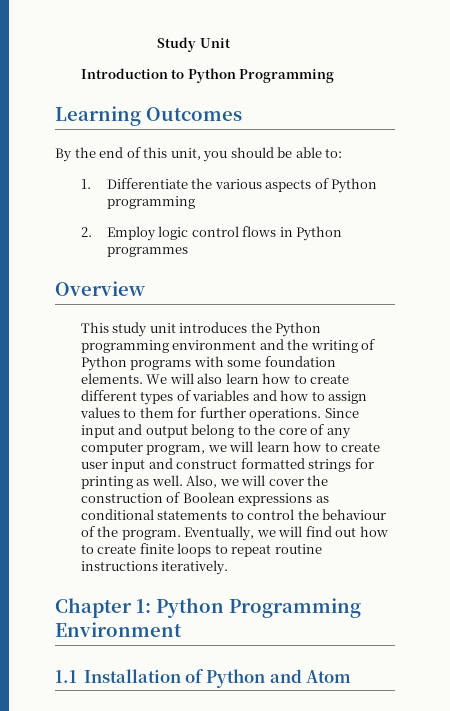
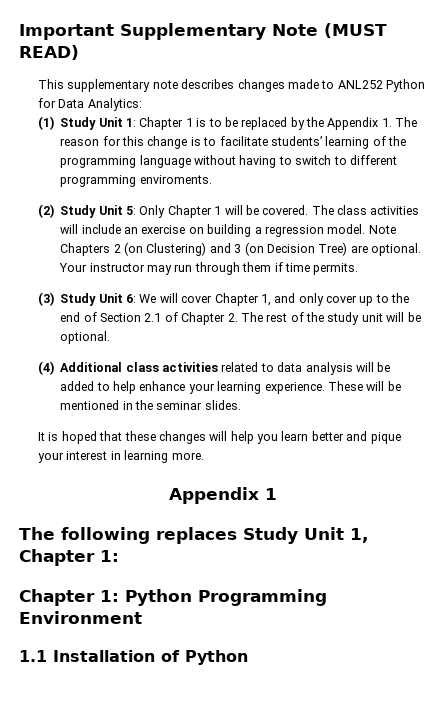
[157,37,231,52] [80,68,335,83] [55,106,242,126] [55,147,343,162] [80,178,378,193] [106,196,195,209] [80,226,343,241] [106,247,188,257] [55,281,146,296] [80,322,322,337] [80,339,376,353] [80,356,336,371] [80,373,350,384] [80,390,368,405] [79,407,359,421] [80,424,351,439] [80,441,381,455] [80,458,374,472] [80,475,329,489] [80,492,329,506] [80,509,387,520] [80,526,388,541] [80,543,322,557] [80,560,229,575] Study Unit // Introduction to Python Programming // Learning Outcomes // By the end of this unit, you should be able to: // 1. Differentiate the various aspects of Python programming // 2. Employ logic control flows in Python programmes // Overview // This study unit introduces the Python programming environment and the writing of Python programs with some foundation elements. We will also learn how to create different types of variables and how to assign values to them for further operations. Since input and output belong to the core of any computer program, we will learn how to create user input and construct formatted strings for printing as well. Also, we will cover the construction of Boolean expressions as conditional statements to control the behaviour of the program. Eventually, we will find out how to create finite loops to repeat routine instructions iteratively. -> [19,23,387,40] [19,45,79,60] [38,79,426,92] [38,98,142,111] [38,116,418,130] [60,136,407,149] [60,155,397,168] [60,175,212,187] [38,204,420,218] [60,224,396,237] [60,242,422,256] [59,262,359,275] [38,292,410,306] [60,312,421,325] [60,331,111,344] [38,361,391,375] [60,381,401,394] [60,400,241,410] [38,431,401,444] [38,450,204,463] [168,487,277,504] [19,527,368,544] [19,549,119,566] Important Supplementary Note (MUST READ) // This supplementary note describes changes made to ANL252 Python for Data Analytics: // (1) Study Unit 1: Chapter 1 is to be replaced by the Appendix 1. The reason for this change is to facilitate students’ learning of the programming language without having to switch to different programming enviroments. // (2) Study Unit 5: Only Chapter 1 will be covered. The class activities will include an exercise on building a regression model. Note Chapters 2 (on Clustering) and 3 (on Decision Tree) are optional. Your instructor may run through them if time permits. // (3) Study Unit 6: We will cover Chapter 1, and only cover up to the end of Section 2.1 of Chapter 2. The rest of the study unit will be optional. // (4) Additional class activities related to data analysis will be added to help enhance your learning experience. These will be mentioned in the seminar slides. // It is hoped that these changes will help you learn better and pique your interest in learning more. // Appendix 1 // The following replaces Study Unit 1, Chapter 1:
[269,669,352,683] and Atom -> (249, 657) none

